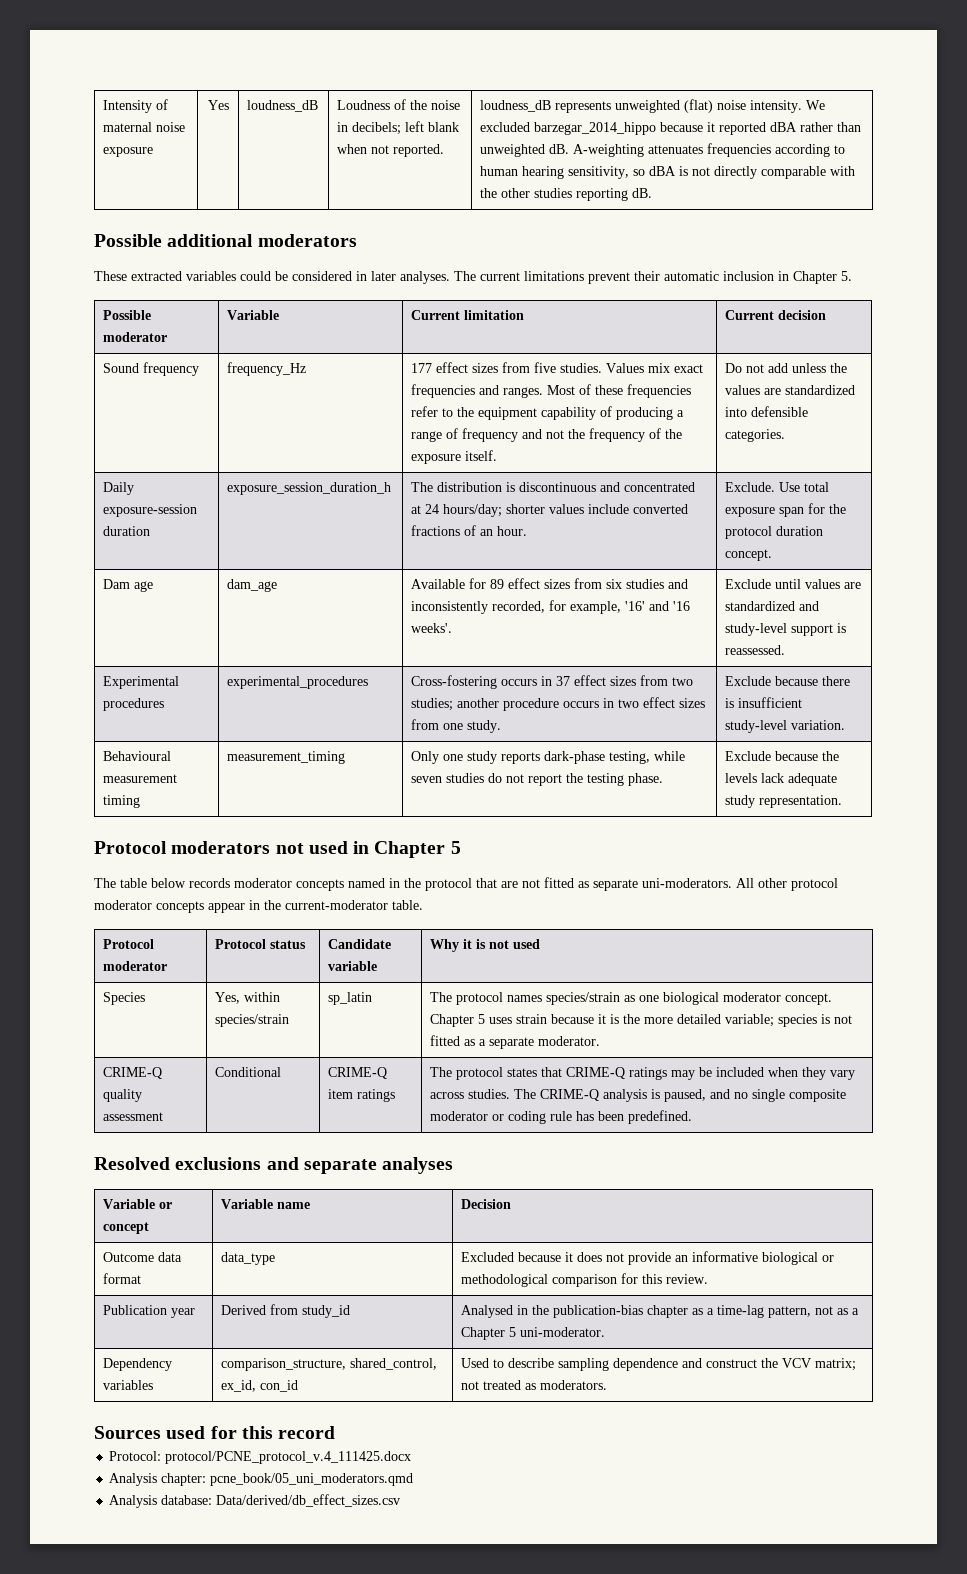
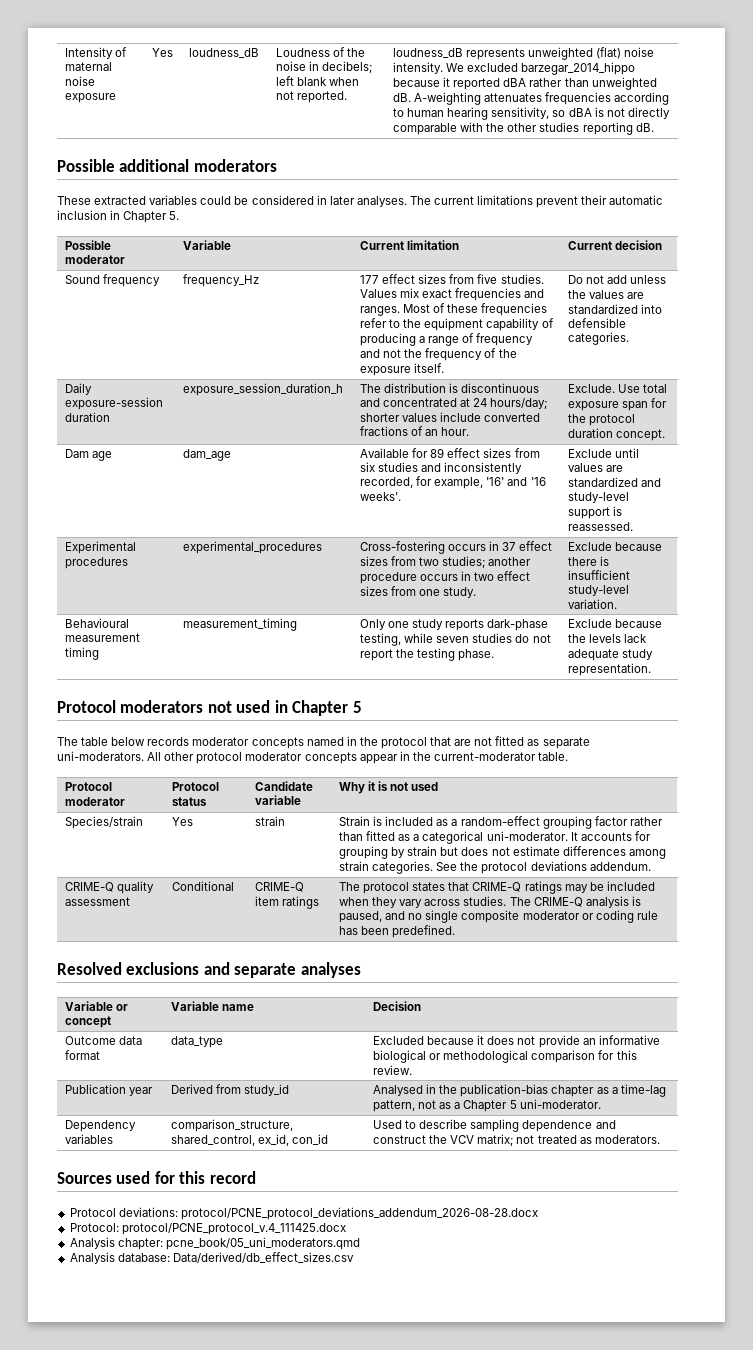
[103,992,146,1005] [215,992,281,1004] [215,1014,290,1027] [328,992,373,1005] [430,992,833,1005] [430,1014,853,1027] [430,1035,601,1049] Species | Yes, within species/strain | sp_latin | The protocol names species/strain as one biological moderator concept. Chapter 5 uses strain because it is the more detailed variable; species is not fitted as a separate moderator. -> [65,816,144,829] [172,817,194,826] [255,816,286,826] [339,816,663,829] [339,831,651,844] [339,846,666,859] [339,861,651,874] Species/strain | Yes | strain | Strain is included as a random-effect grouping factor rather than fitted as a categorical uni-moderator. It accounts for grouping by strain but does not estimate differences among strain categories. See the protocol deviations addendum.
(336, 1432) none -> [69,1207,538,1220] // Protocol deviations: protocol/PCNE_protocol_deviations_addendum_2026-08-28.docx

